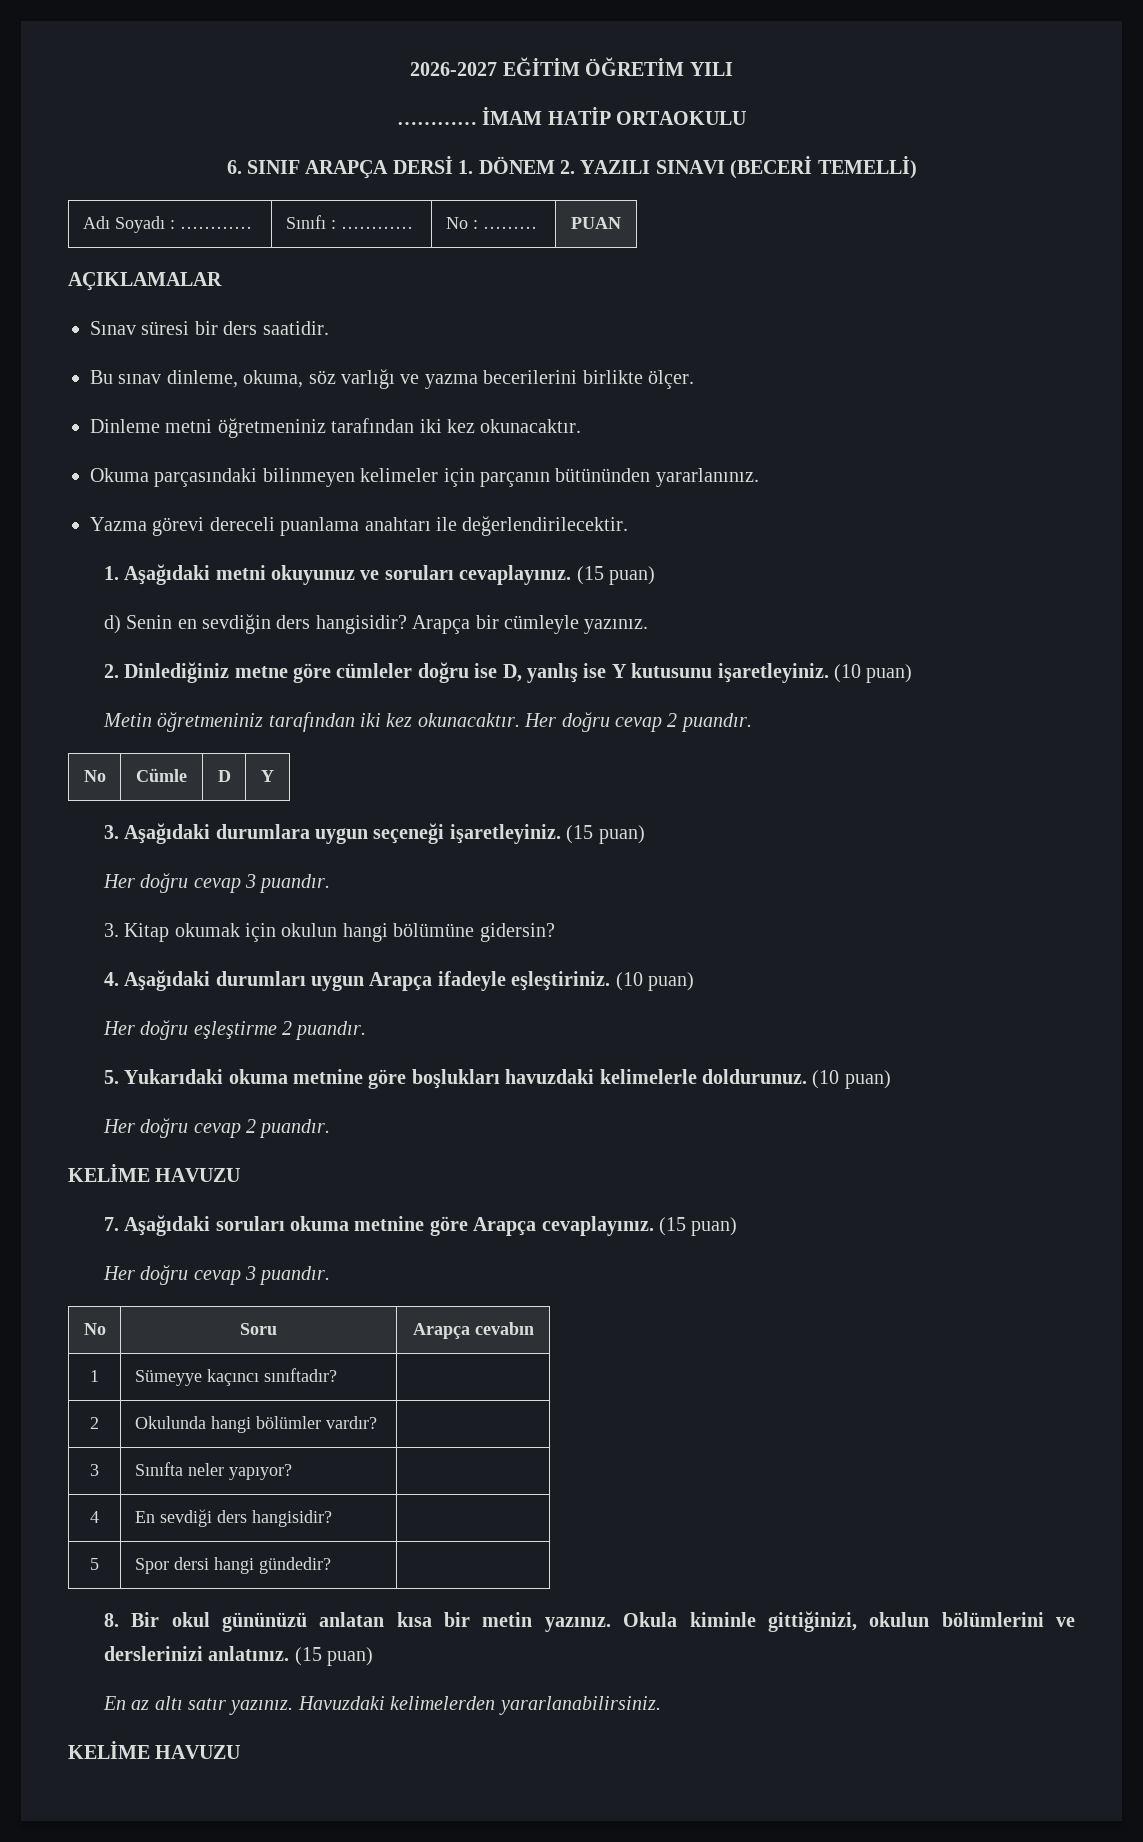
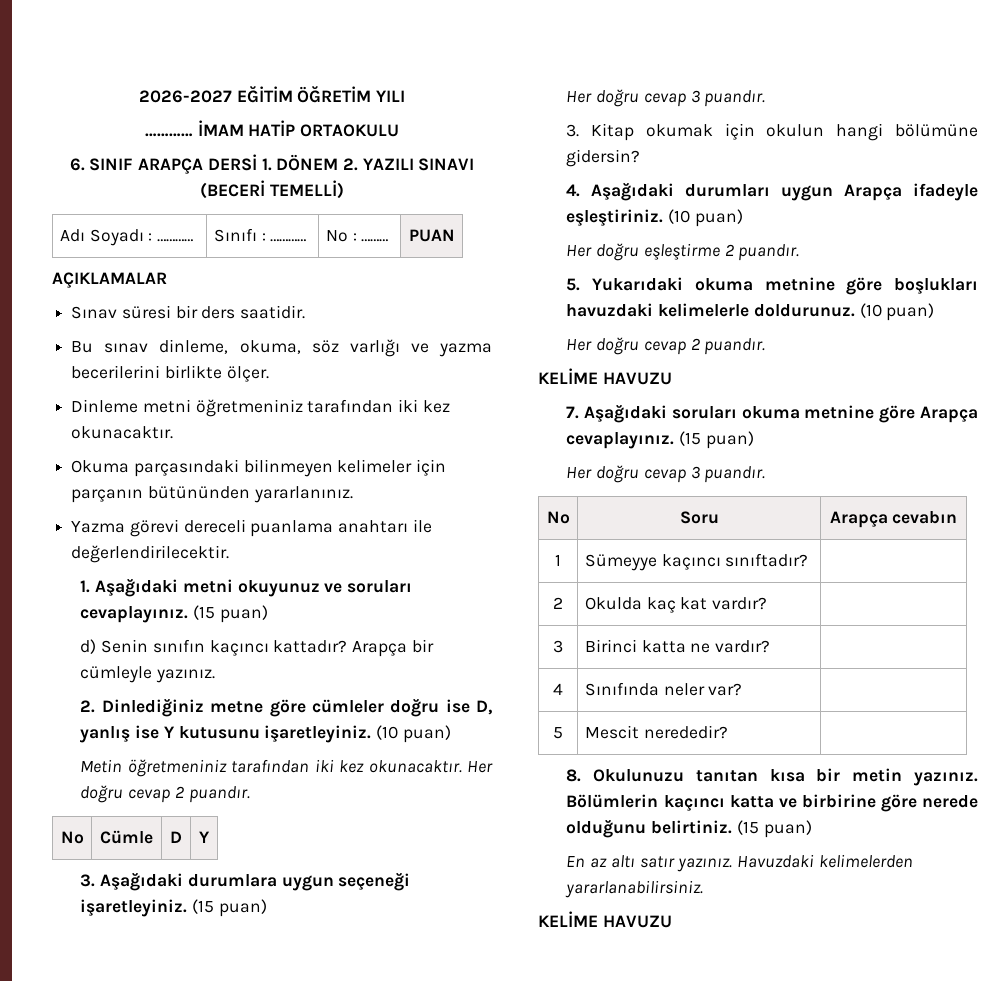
[177,614,407,634] en sevdiğin ders hangisidir? -> [152,639,348,656] sınıfın kaçıncı kattadır?
[134,1416,321,1433] Okulunda hangi bölümler -> [584,597,708,613] Okulda kaç kat
[134,1462,292,1480] [90,1511,99,1523] [134,1509,332,1527] [90,1558,99,1570] [134,1557,331,1574] [103,1611,1076,1632] [103,1646,290,1661] Sınıfta neler yapıyor? | // 4 | En sevdiği ders hangisidir? | // 5 | Spor dersi hangi gündedir? | // 8. Bir okul gününüzü anlatan kısa bir metin yazınız. Okula kiminle gittiğinizi, okulun bölümlerini ve derslerinizi anlatınız. -> [584,639,771,653] [553,683,563,695] [584,682,743,696] [553,727,563,739] [584,725,728,739] [566,768,978,786] [566,794,978,812] [566,820,733,838] Birinci katta ne vardır? | // 4 | Sınıfında neler var? | // 5 | Mescit nerededir? | // 8. Okulunuzu tanıtan kısa bir metin yazınız. Bölümlerin kaçıncı katta ve birbirine göre nerede olduğunu belirtiniz.

